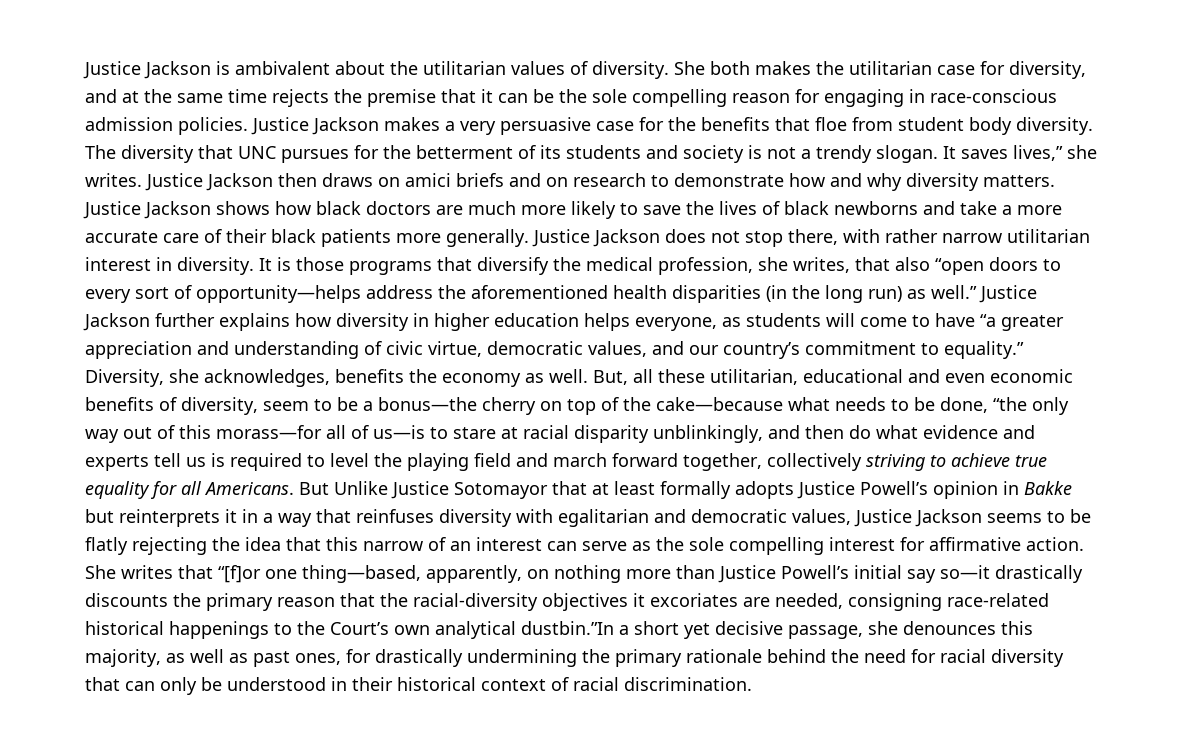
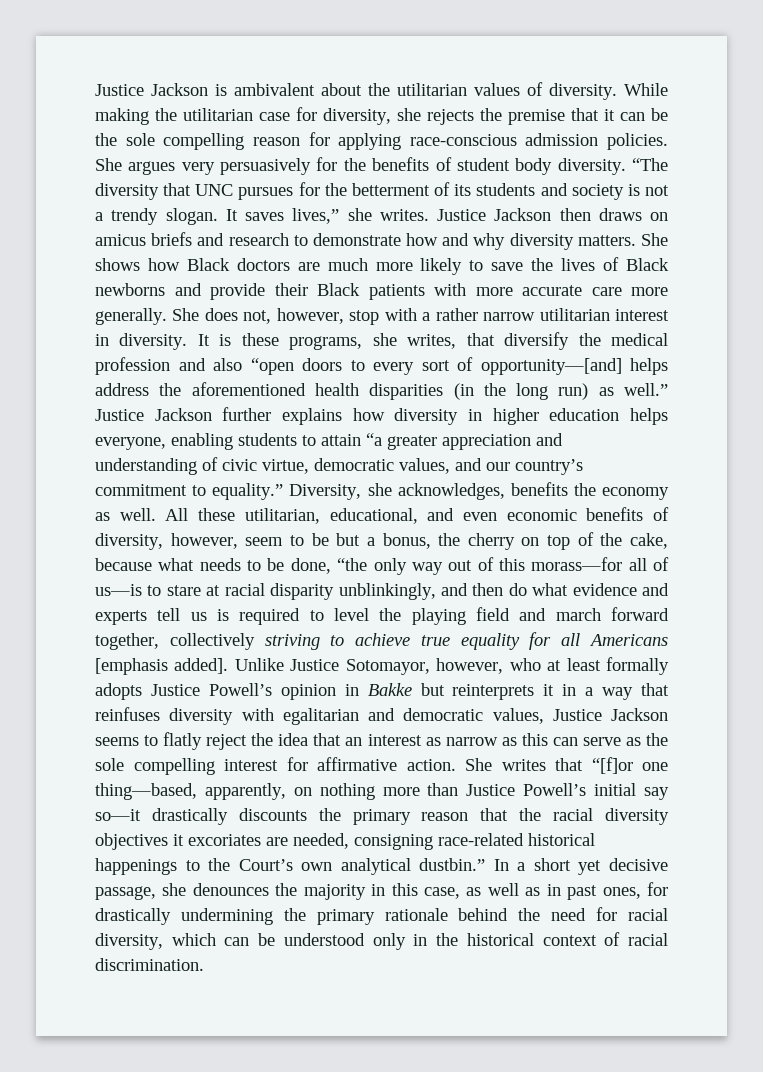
[674,61,811,75] She both makes -> [624,83,668,96] [95,108,149,125] While making
[85,89,267,103] and at the same time -> [397,108,421,121] she
[824,89,925,107] engaging in -> [338,133,402,150] applying
[251,117,893,135] Justice Jackson makes a very persuasive case for the benefits that floe from -> [95,157,452,175] She argues very persuasively for the benefits of
[85,145,116,159] The -> [632,158,669,171] “The
[405,173,451,187] amici -> [95,234,146,246] amicus
[546,177,568,187] on -> (225, 239) none
[83,201,211,219] Justice Jackson -> [641,233,668,246] She
[316,201,361,215] black -> [186,258,230,271] Black
[784,201,829,215] black -> [625,258,669,271] Black
[960,201,1062,215] [85,229,880,247] take a more accurate care of their black patients more generally. Justice Jackson does not stop there, with -> [210,283,668,300] [95,308,431,325] provide their Black patients with more accurate care more generally. She does not, however, stop with a
[296,257,890,275] those programs that diversify the medical profession, she writes, that -> [241,332,668,350] [95,357,206,375] these programs, she writes, that diversify the medical profession and
[196,285,361,303] opportunity—helps -> [480,358,668,375] opportunity—[and] helps
[722,313,975,327] as students will come to have -> [171,433,361,450] enabling students to attain
[593,369,653,385] But, all -> [165,508,189,521] All
[803,369,903,383] educational -> [329,508,418,524] educational,
(258, 406) none -> [170,533,238,549] however,
[363,397,477,411] a bonus—the -> [336,533,461,549] but a bonus, the
[656,397,783,411] cake—because -> [630,533,669,549] [95,558,152,571] cake, because
[204,481,587,499] Americans. But Unlike Justice Sotomayor that -> [589,634,668,646] [95,658,541,675] Americans [emphasis added]. Unlike Justice Sotomayor, however, who
[1070,509,1091,523] [85,537,542,555] be flatly rejecting the idea that this narrow of an interest -> [163,732,548,750] flatly reject the idea that an interest as narrow as this
[413,593,538,611] racial-diversity -> [553,808,670,825] racial diversity
[521,621,614,635] dustbin.”In -> [419,858,509,871] dustbin.” In
[1001,621,1033,635] [85,649,161,667] this majority, -> [275,883,460,900] the majority in this case,
(248, 658) none -> [546,884,561,896] in
[991,649,1064,667] [85,677,393,695] diversity that can only be understood in their -> [95,933,459,950] diversity, which can be understood only in the

